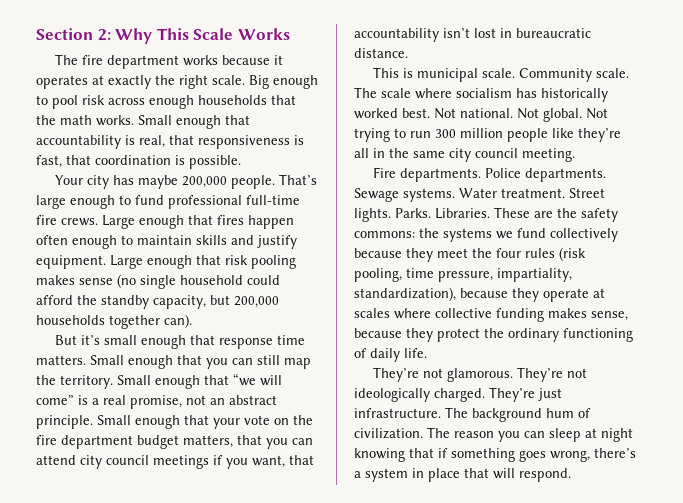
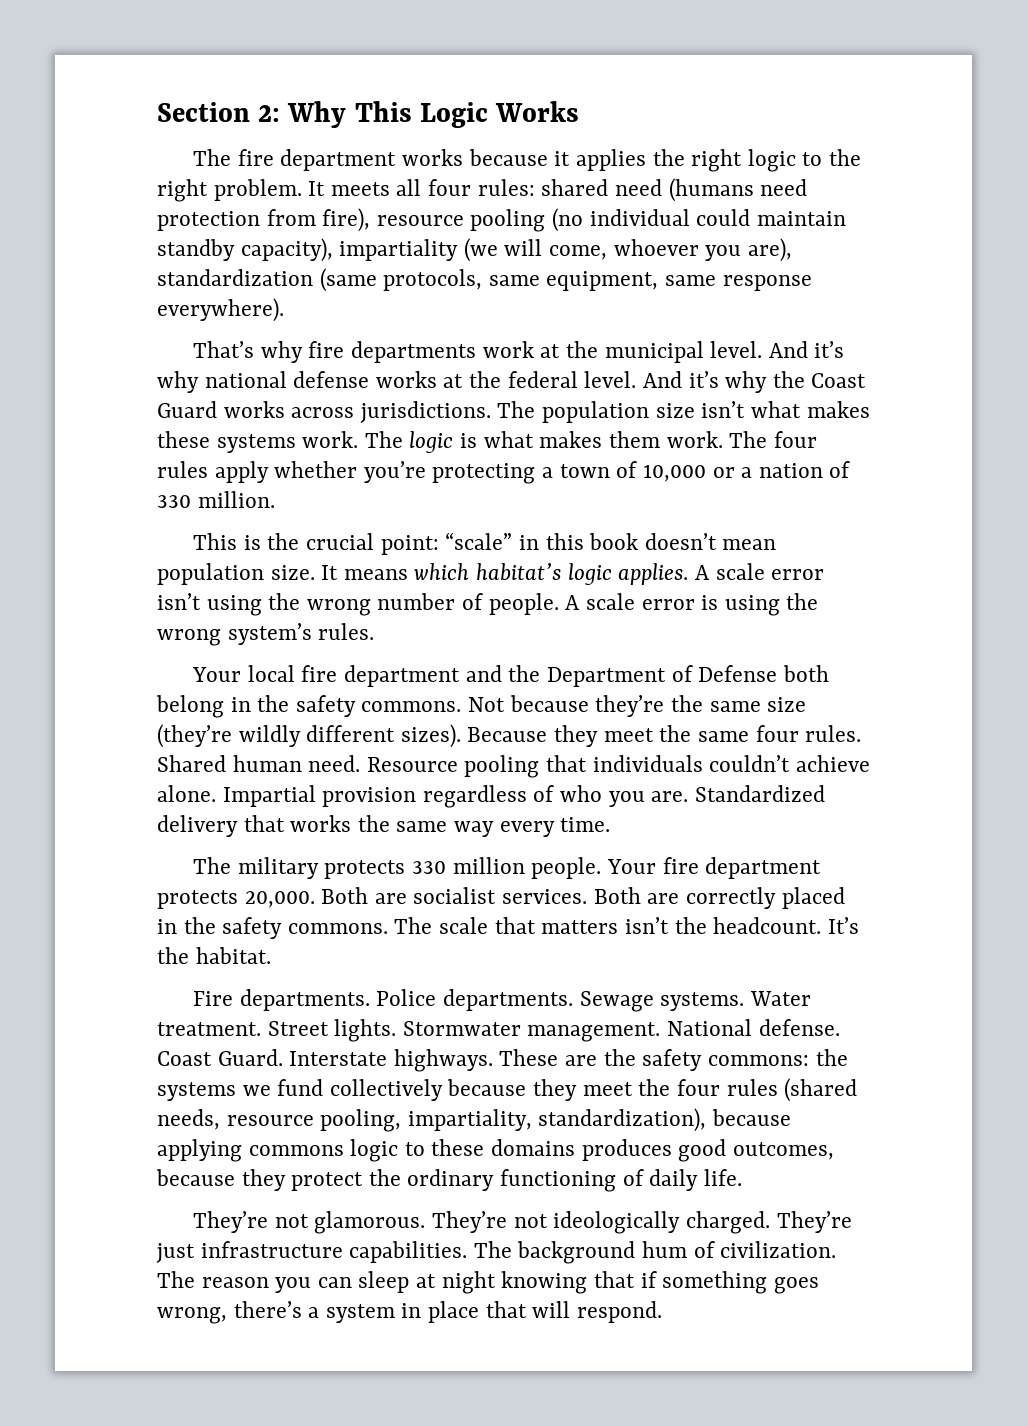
[193,28,234,40] Scale -> [419,102,488,128] Logic
[36,75,318,89] [36,95,296,109] [36,115,250,129] [36,135,304,149] [36,155,241,169] [54,174,317,189] [36,195,300,209] [36,215,294,229] [36,235,297,249] [36,255,296,269] [36,274,280,289] [36,295,279,309] [36,314,192,329] [54,335,305,349] [36,355,311,369] [36,373,282,389] [36,395,277,409] [36,415,313,429] [36,435,313,449] [36,455,314,469] [354,28,591,42] [354,48,408,58] [372,67,629,82] [354,87,608,102] [354,108,608,122] [354,128,621,142] [354,148,575,162] operates at exactly the right scale. Big enough to pool risk across enough households that the math works. Small enough that accountability is real, that responsiveness is fast, that coordination is possible. // Your city has maybe 200,000 people. That’s large enough to fund professional full-time fire crews. Large enough that fires happen often enough to maintain skills and justify equipment. Large enough that risk pooling makes sense (no single household could afford the standby capacity, but 200,000 households together can). // But it’s small enough that response time matters. Small enough that you can still map the territory. Small enough that “we will come” is a real promise, not an abstract principle. Small enough that your vote on the fire department budget matters, that you can attend city council meetings if you want, that accountability isn’t lost in bureaucratic distance. // This is municipal scale. Community scale. The scale where socialism has historically worked best. Not national. Not global. Not trying to run 300 million people like they’re all in the same city council meeting. -> [575,149,862,172] [157,178,808,202] [157,208,846,232] [157,238,792,262] [157,268,812,292] [157,298,284,322] [193,341,845,363] [157,371,867,393] [157,401,870,423] [157,431,817,453] [157,461,851,484] [157,491,275,508] [193,532,777,555] [157,563,825,585] [157,593,819,616] [157,623,375,646] [192,665,829,687] [156,695,807,718] [157,724,862,748] [157,755,870,778] [157,785,825,808] [157,815,611,837] [193,857,822,879] [157,887,845,909] [157,917,859,939] [157,947,271,964] applies the right logic to the right problem. It meets all four rules: shared need (humans need protection from fire), resource pooling (no individual could maintain standby capacity), impartiality (we will come, whoever you are), standardization (same protocols, same equipment, same response everywhere). // That’s why fire departments work at the municipal level. And it’s why national defense works at the federal level. And it’s why the Coast Guard works across jurisdictions. The population size isn’t what makes these systems work. The logic is what makes them work. The four rules apply whether you’re protecting a town of 10,000 or a nation of 330 million. // This is the crucial point: “scale” in this book doesn’t mean population size. It means which habitat’s logic applies. A scale error isn’t using the wrong number of people. A scale error is using the wrong system’s rules. // Your local fire department and the Department of Defense both belong in the safety commons. Not because they’re the same size (they’re wildly different sizes). Because they meet the same four rules. Shared human need. Resource pooling that individuals couldn’t achieve alone. Impartial provision regardless of who you are. Standardized delivery that works the same way every time. // The military protects 330 million people. Your fire department protects 20,000. Both are socialist services. Both are correctly placed in the safety commons. The scale that matters isn’t the headcount. It’s the habitat.
[395,208,490,219] Parks. Libraries. -> [402,1019,840,1042] [157,1049,493,1072] Stormwater management. National defense. Coast Guard. Interstate highways.
[559,247,586,261] [354,268,572,282] [354,287,605,302] [354,308,628,322] (risk pooling, time pressure, impartiality, standardization), because they operate at scales where collective funding makes sense, -> [784,1078,858,1102] [157,1108,792,1132] [157,1139,834,1162] (shared needs, resource pooling, impartiality, standardization), because applying commons logic to these domains produces good outcomes,
[354,408,441,418] infrastructure. -> [200,1241,468,1263] infrastructure capabilities.

